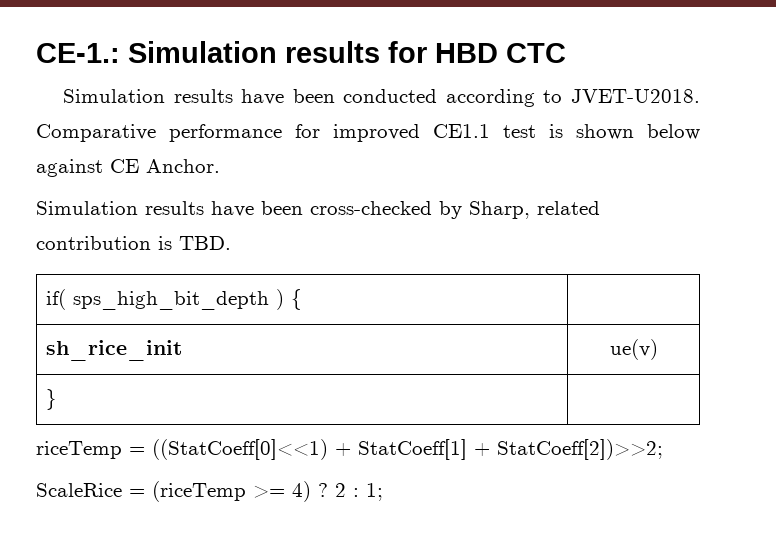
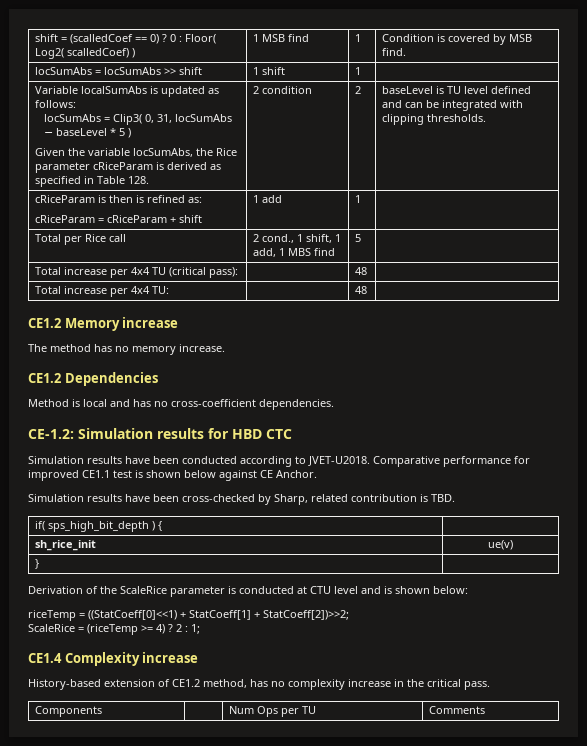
[36,43,120,63] CE-1.: -> [35,34,217,44] [35,48,136,59] [253,34,310,42] [355,34,362,42] [382,34,533,45] [382,48,407,56] [35,67,203,75] [253,67,286,75] [355,67,362,75] [35,86,220,97] [35,100,77,108] [44,114,233,125] [44,128,132,138] [35,148,238,157] [35,162,222,173] [35,176,150,187] [253,86,313,94] [355,86,362,94] [382,86,532,94] [382,100,524,111] [382,114,487,125] [35,195,203,203] [35,215,203,223] [253,195,283,203] [355,195,362,203] [35,234,127,245] [253,234,342,243] [253,248,336,257] [355,234,362,242] [35,267,239,278] [355,267,368,275] [35,286,170,297] [355,286,368,294] [28,317,179,331] [28,344,225,355] [28,372,158,386] [28,399,334,410] [28,429,74,439] shift = (scalledCoef == 0) ? 0 : Floor( Log2( scalledCoef) ) | 1 MSB find | 1 | Condition is covered by MSB find. // locSumAbs = locSumAbs >> shift | 1 shift | 1 | // Variable localSumAbs is updated as follows: // locSumAbs = Clip3( 0, 31, locSumAbs − baseLevel * 5 ) // Given the variable locSumAbs, the Rice parameter cRiceParam is derived as specified in Table 128. | 2 condition | 2 | baseLevel is TU level defined and can be integrated with clipping thresholds. // cRiceParam is then is refined as: // cRiceParam = cRiceParam + shift | 1 add | 1 | // Total per Rice call | 2 cond., 1 shift, 1 add, 1 MBS find | 5 | // Total increase per 4x4 TU (critical pass): | | 48 | // Total increase per 4x4 TU: | | 48 | // CE1.2 Memory increase // The method has no memory increase. // CE1.2 Dependencies // Method is local and has no cross-coefficient dependencies. // CE-1.2:
(57, 399) none -> [28,586,468,597] // Derivation of the ScaleRice parameter is conducted at CTU level and is shown below:
(383, 492) none -> [28,652,199,666] [28,679,490,690] [35,706,103,717] [229,706,317,717] [429,706,486,714] // CE1.4 Complexity increase // History-based extension of CE1.2 method, has no complexity increase in the critical pass. // Components | | Num Ops per TU | Comments

